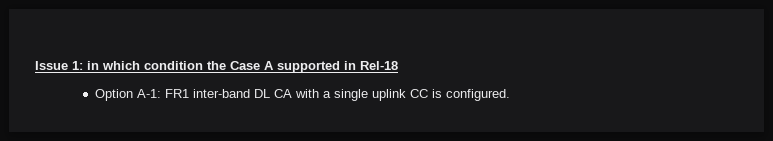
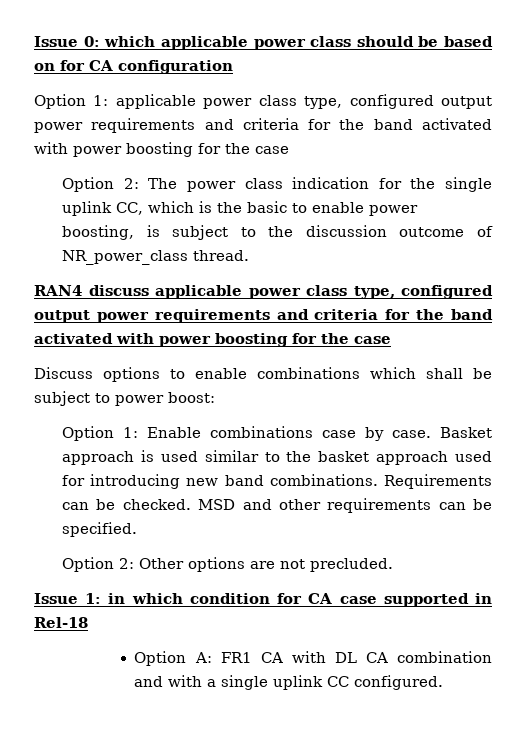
[35,61,68,70] Issue -> [34,36,493,50] [34,60,233,74] [34,94,492,109] [34,118,492,133] [34,142,289,157] [61,177,493,192] [61,201,418,216] [61,225,493,240] [61,250,249,265] [34,285,493,299] [34,309,493,323] [34,333,391,347] [34,367,492,382] [34,391,215,406] [61,426,493,441] [61,450,493,465] [61,474,492,489] [61,498,493,513] [61,522,137,537] [61,557,393,572] [34,593,78,604] Issue 0: which applicable power class should be based on for CA configuration // Option 1: applicable power class type, configured output power requirements and criteria for the band activated with power boosting for the case // Option 2: The power class indication for the single uplink CC, which is the basic to enable power boosting, is subject to the discussion outcome of NR_power_class thread. // RAN4 discuss applicable power class type, configured output power requirements and criteria for the band activated with power boosting for the case // Discuss options to enable combinations which shall be subject to power boost: // Option 1: Enable combinations case by case. Basket approach is used similar to the basket approach used for introducing new band combinations. Requirements can be checked. MSD and other requirements can be specified. // Option 2: Other options are not precluded. // Issue
[207,61,274,70] the Case A -> [277,593,377,604] for CA case
[136,89,292,98] A-1: FR1 inter-band DL CA -> [194,651,492,663] [134,676,164,687] A: FR1 CA with DL CA combination and
[431,89,442,98] is -> (350, 681) none

